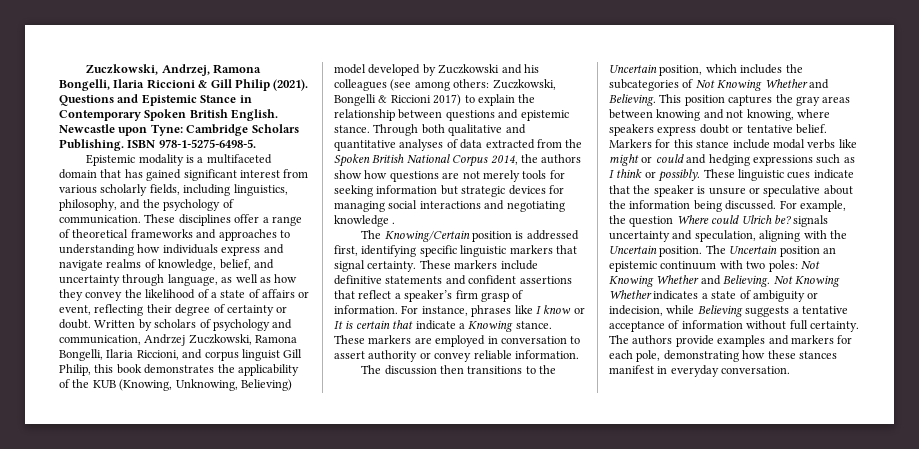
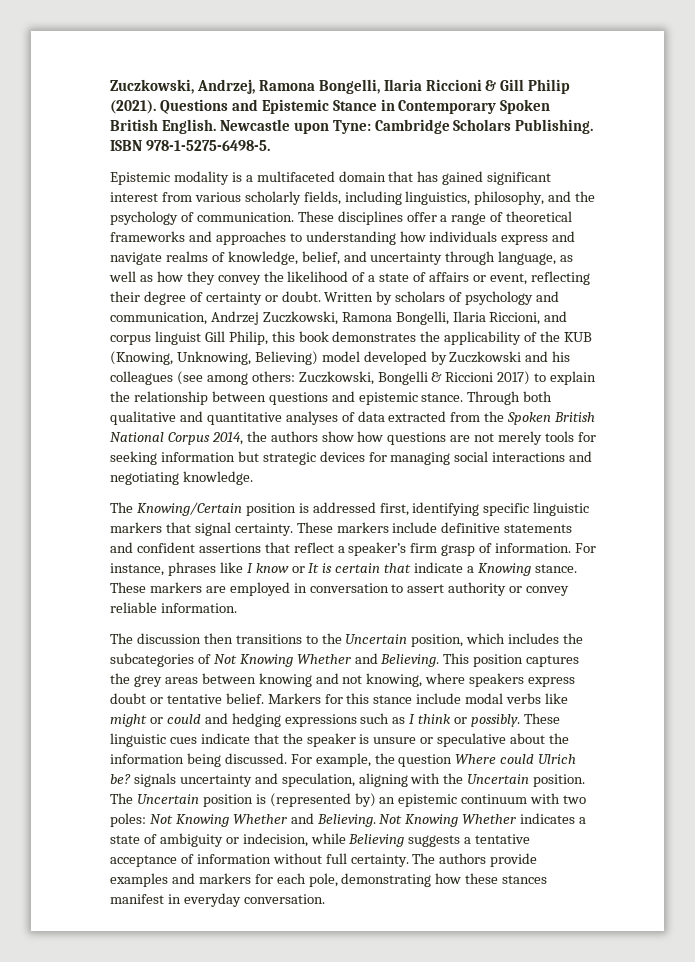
[334,215,396,227] knowledge . -> [182,471,253,485] knowledge.
[795,96,820,106] gray -> [133,675,162,687] grey
(820, 251) none -> [255,793,376,807] is (represented by)

